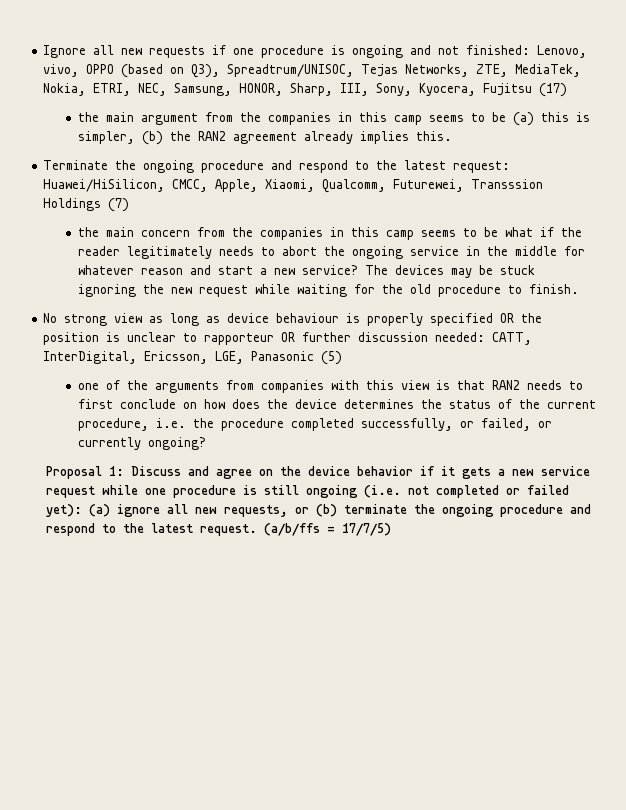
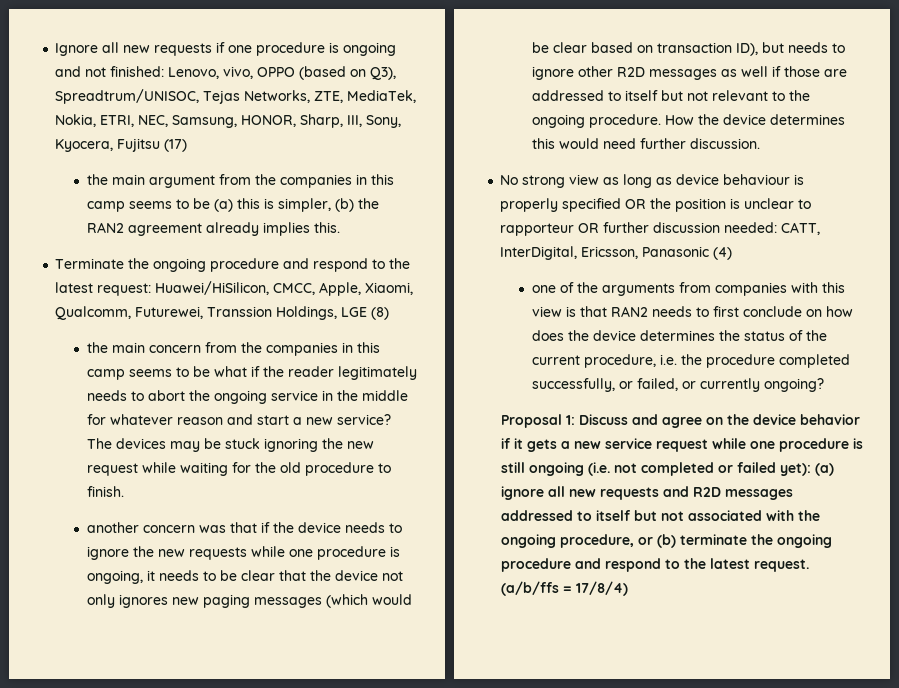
[471,179,544,189] [43,198,130,212] Transssion Holdings (7) -> [207,306,390,320] Transsion Holdings, LGE (8)
(579, 289) none -> [86,522,402,533] [86,546,400,560] [86,570,403,584] [86,594,412,608] [531,42,845,56] [531,66,847,80] [531,90,810,101] [531,114,845,128] [531,138,760,149] // another concern was that if the device needs to ignore the new requests while one procedure is ongoing, it needs to be clear that the device not only ignores new paging messages (which would be clear based on transaction ID), but needs to ignore other R2D messages as well if those are addressed to itself but not relevant to the ongoing procedure. How the device determines this would need further discussion.
[215,351,343,365] LGE, Panasonic (5) -> [642,246,733,260] Panasonic (4)
[224,505,289,517] requests, -> [599,486,793,500] [500,510,820,521] [500,534,634,548] requests and R2D messages addressed to itself but not associated with the ongoing procedure,
[342,523,392,536] 17/7/5) -> [575,581,628,596] 17/8/4)

